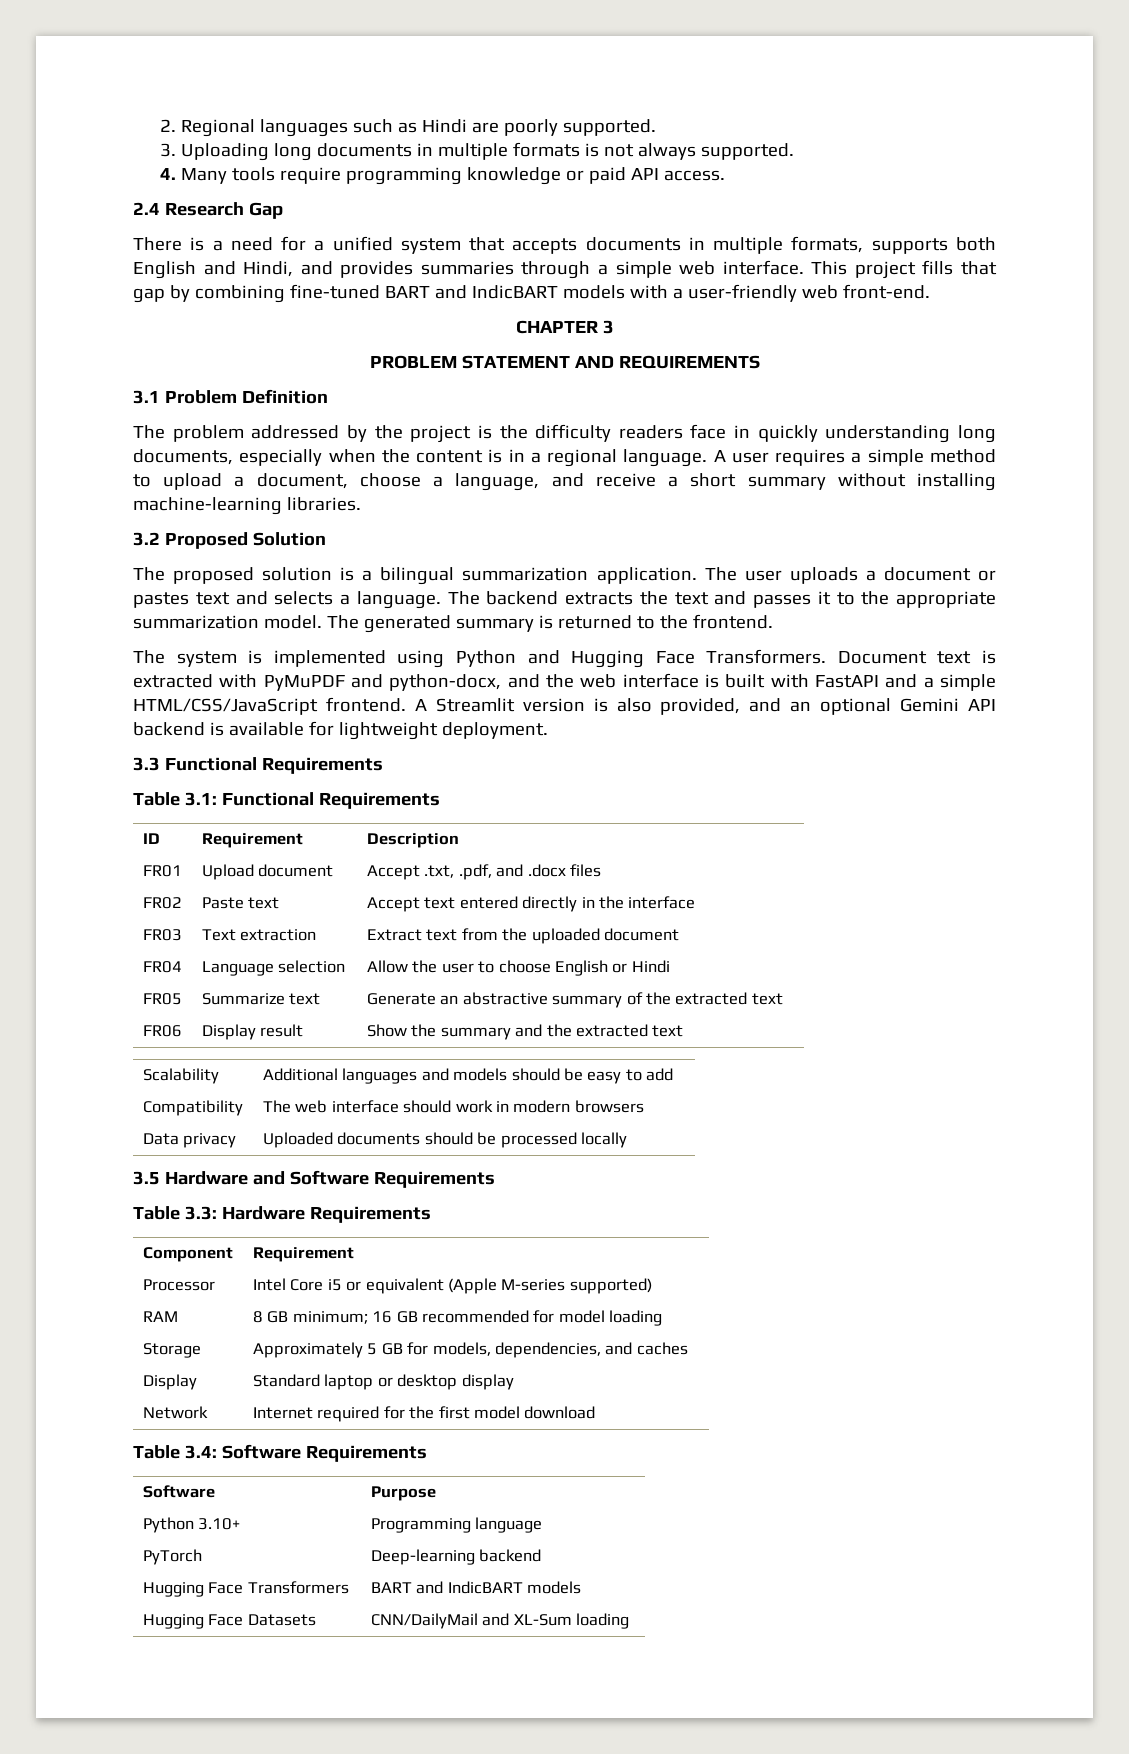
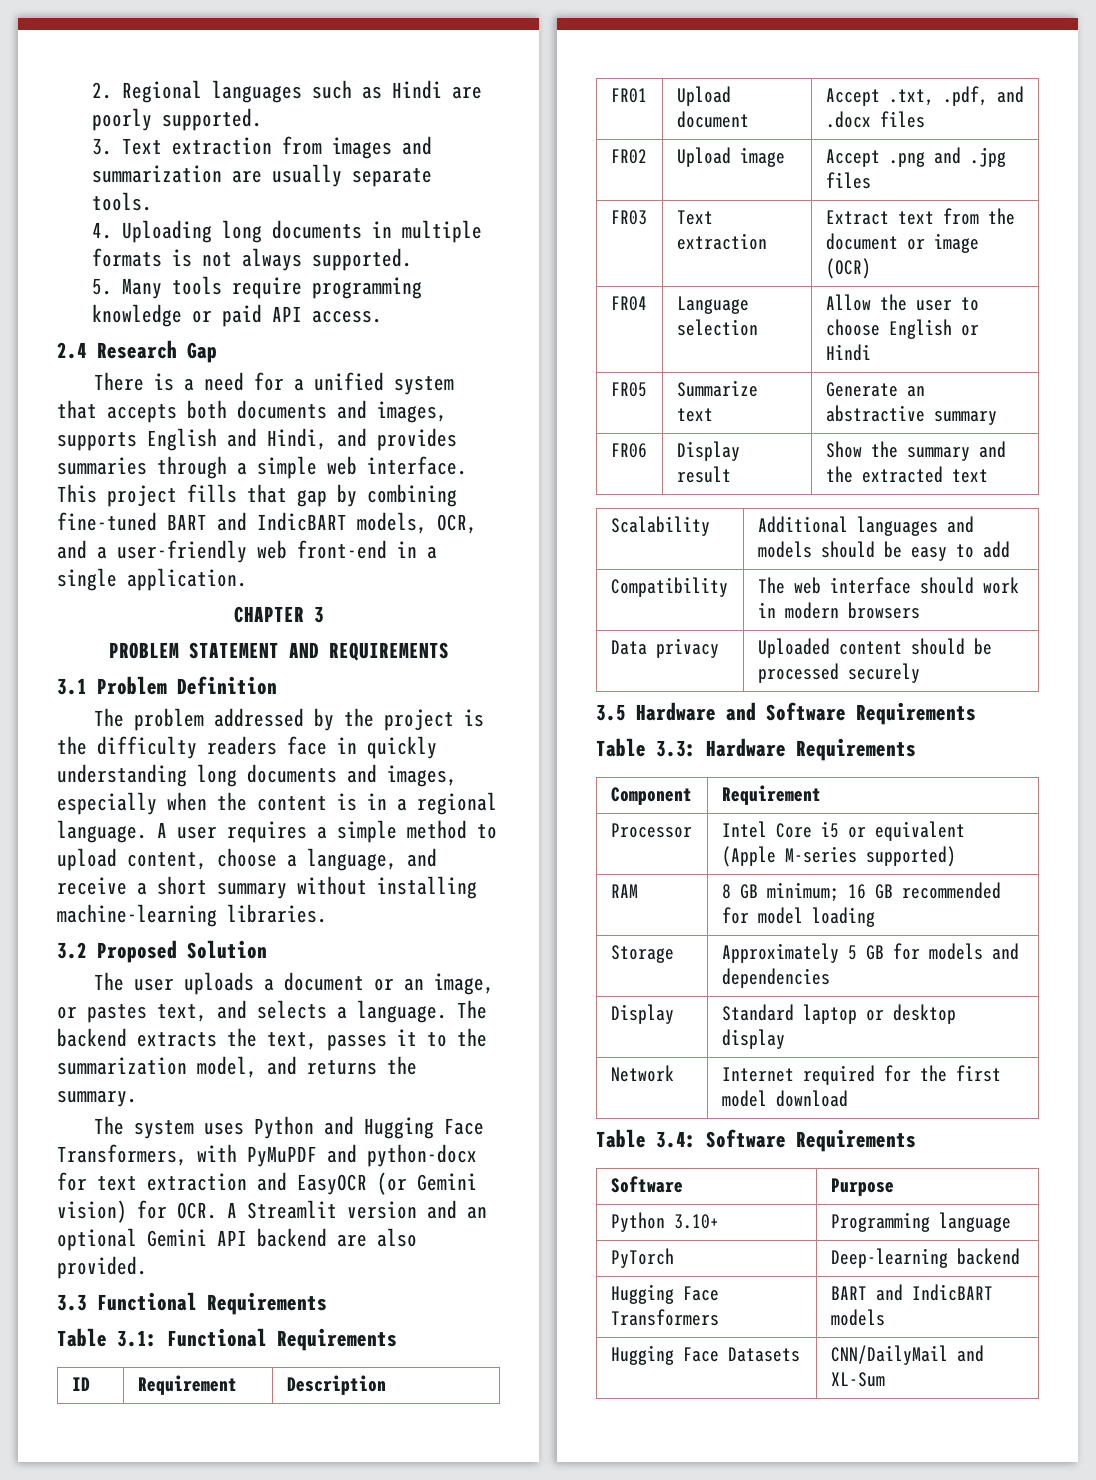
(177, 150) none -> [121,136,432,159] [91,164,432,187] [91,192,152,211] [91,222,112,239] Text extraction from images and summarization are usually separate tools. // 4.
[160,168,177,180] 4. -> [91,278,112,295] 5.
[585,236,996,254] documents in multiple formats, supports both -> [187,400,447,423] [57,432,137,451] both documents and images, supports
[562,284,930,302] models with a user-friendly web front-end. -> [357,512,477,534] [57,540,437,563] [57,568,247,591] models, OCR, and a user-friendly web front-end in a single application.
[133,449,233,465] documents, -> [247,764,457,787] documents and images,
[234,473,348,489] a document, -> [127,852,207,870] content,
[173,567,737,585] proposed solution is a bilingual summarization application. The -> (124, 981) none
[133,592,230,608] pastes text -> [403,973,494,995] [57,1004,207,1023] an image, or pastes text,
[674,591,747,605] text and -> [267,1032,317,1050] text,
[896,591,996,608] [133,614,773,633] appropriate summarization model. The generated summary is returned to the frontend. -> [57,1056,417,1078] [57,1090,137,1107] summarization model, and returns the summary.
[248,650,445,668] is implemented using -> [203,1122,244,1135] uses
[706,649,997,664] [133,673,997,691] [133,697,741,715] Transformers. Document text is extracted with PyMuPDF and python-docx, and the web interface is built with FastAPI and a simple HTML/CSS/JavaScript frontend. A Streamlit version is also provided, -> [57,1144,477,1167] [57,1172,477,1195] [57,1200,417,1223] Transformers, with PyMuPDF and python-docx for text extraction and EasyOCR (or Gemini vision) for OCR. A Streamlit version
[209,721,548,740] is available for lightweight deployment. -> [337,1228,417,1247] [57,1256,147,1279] are also provided.
[201,897,280,909] [366,896,696,912] Paste text | Accept text entered directly in the interface -> [676,147,785,167] [825,147,1006,167] [825,172,871,189] Upload image | Accept .png and .jpg files
[531,928,679,944] uploaded document -> [825,233,979,253] [825,258,871,279] document or image (OCR)
[626,992,783,1005] of the extracted text -> (997, 418) none
[337,1132,421,1145] documents -> [838,641,902,655] content
[580,1132,627,1148] locally -> [847,663,920,683] securely
[432,1342,688,1358] models, dependencies, and caches -> [928,943,1019,960] [721,968,830,988] models and dependencies
[576,1613,630,1629] loading -> (885, 1379) none

